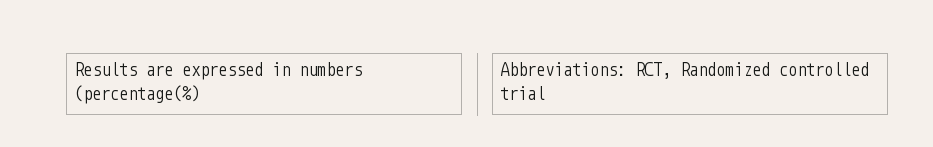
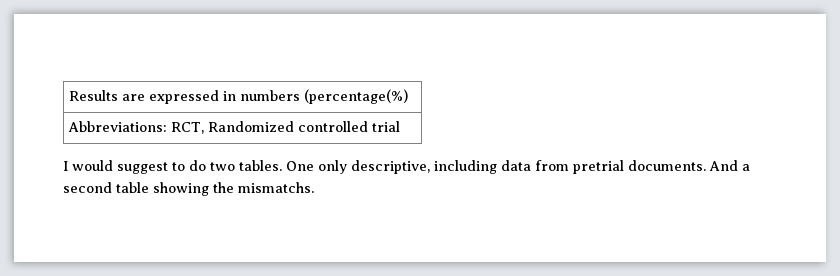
(546, 93) none -> [63,160,750,174] [63,182,314,196] // I would suggest to do two tables. One only descriptive, including data from pretrial documents. And a second table showing the mismatchs.

